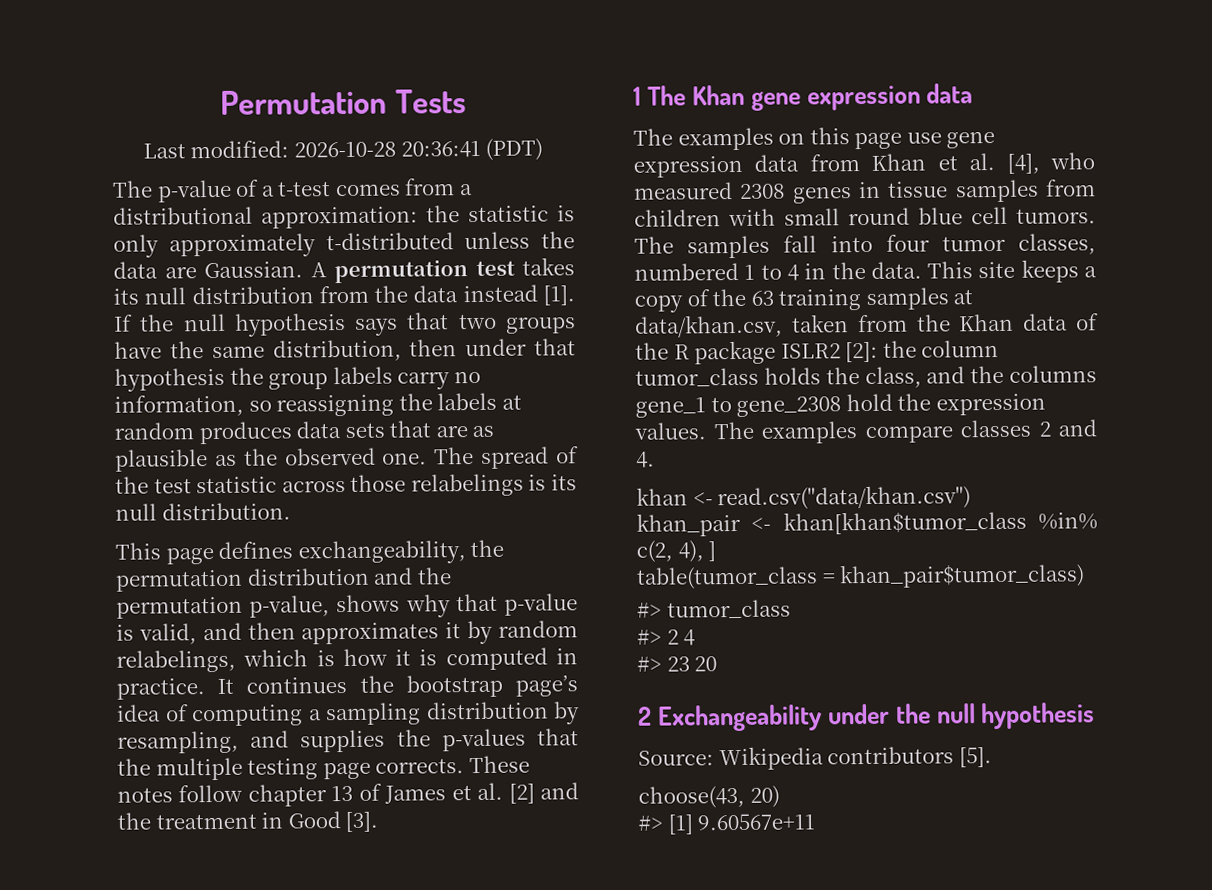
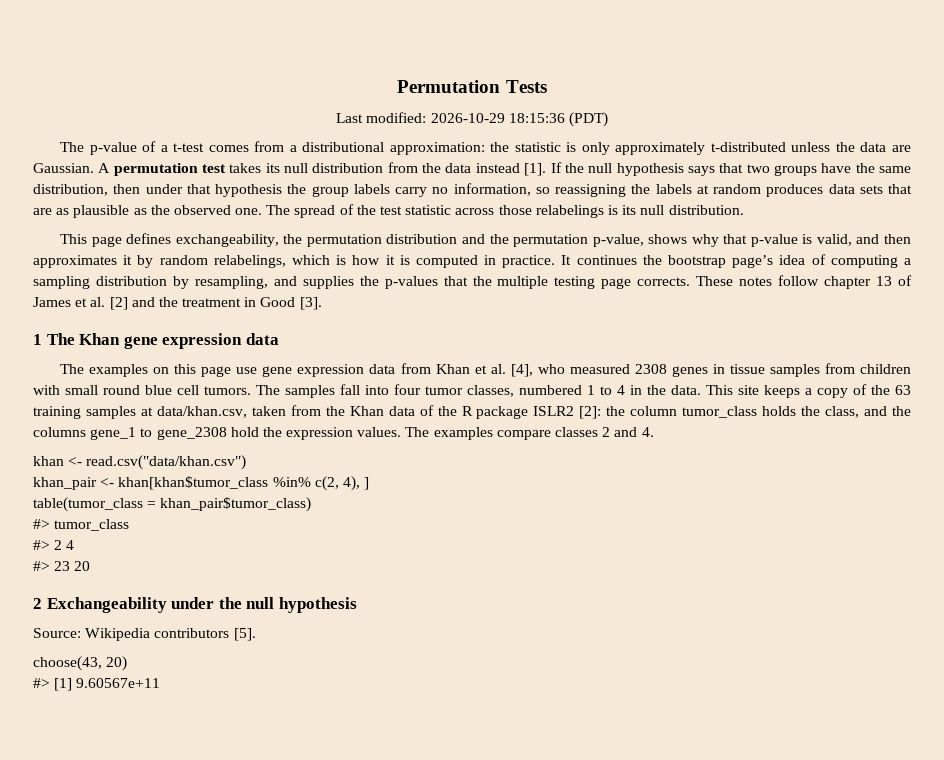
[294,140,481,158] 2026-10-28 20:36:41 -> [430,113,565,123] 2026-10-29 18:15:36

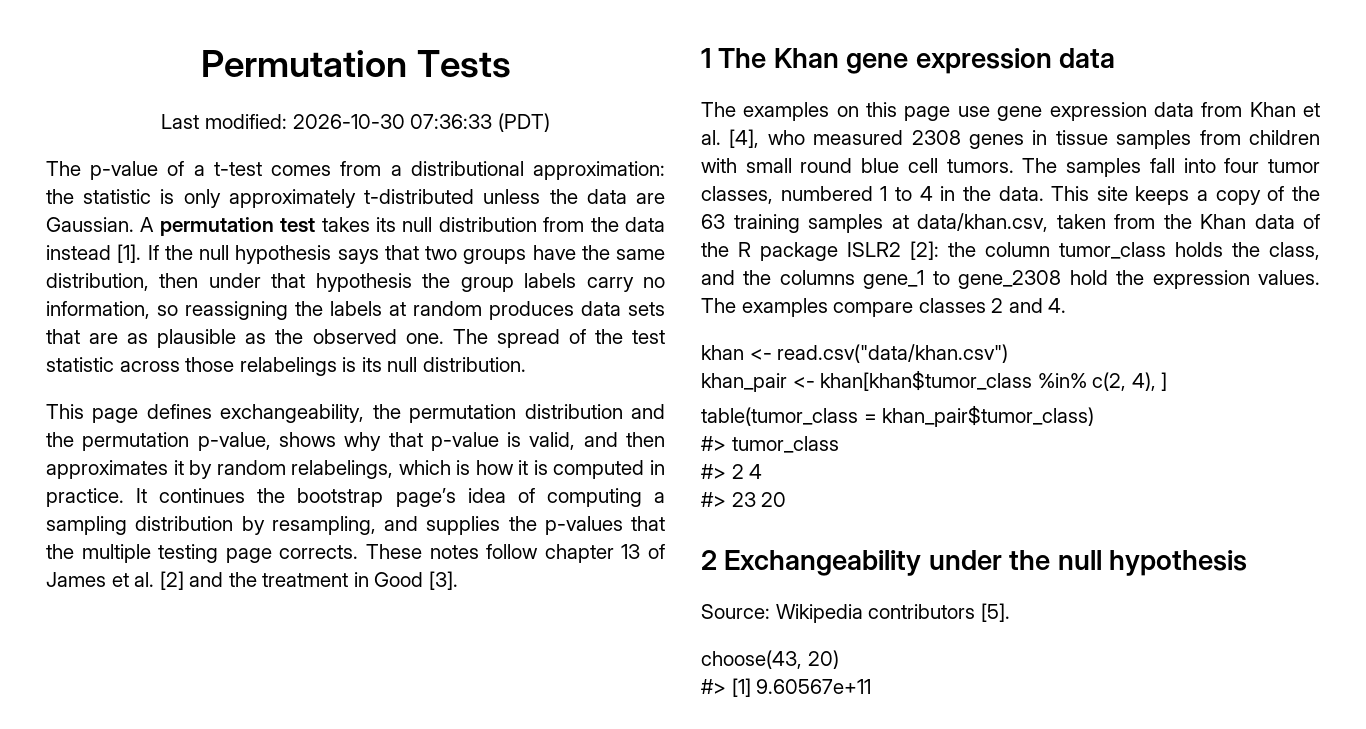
[430,113,565,123] 2026-10-29 18:15:36 -> [292,114,493,129] 2026-10-30 07:36:33

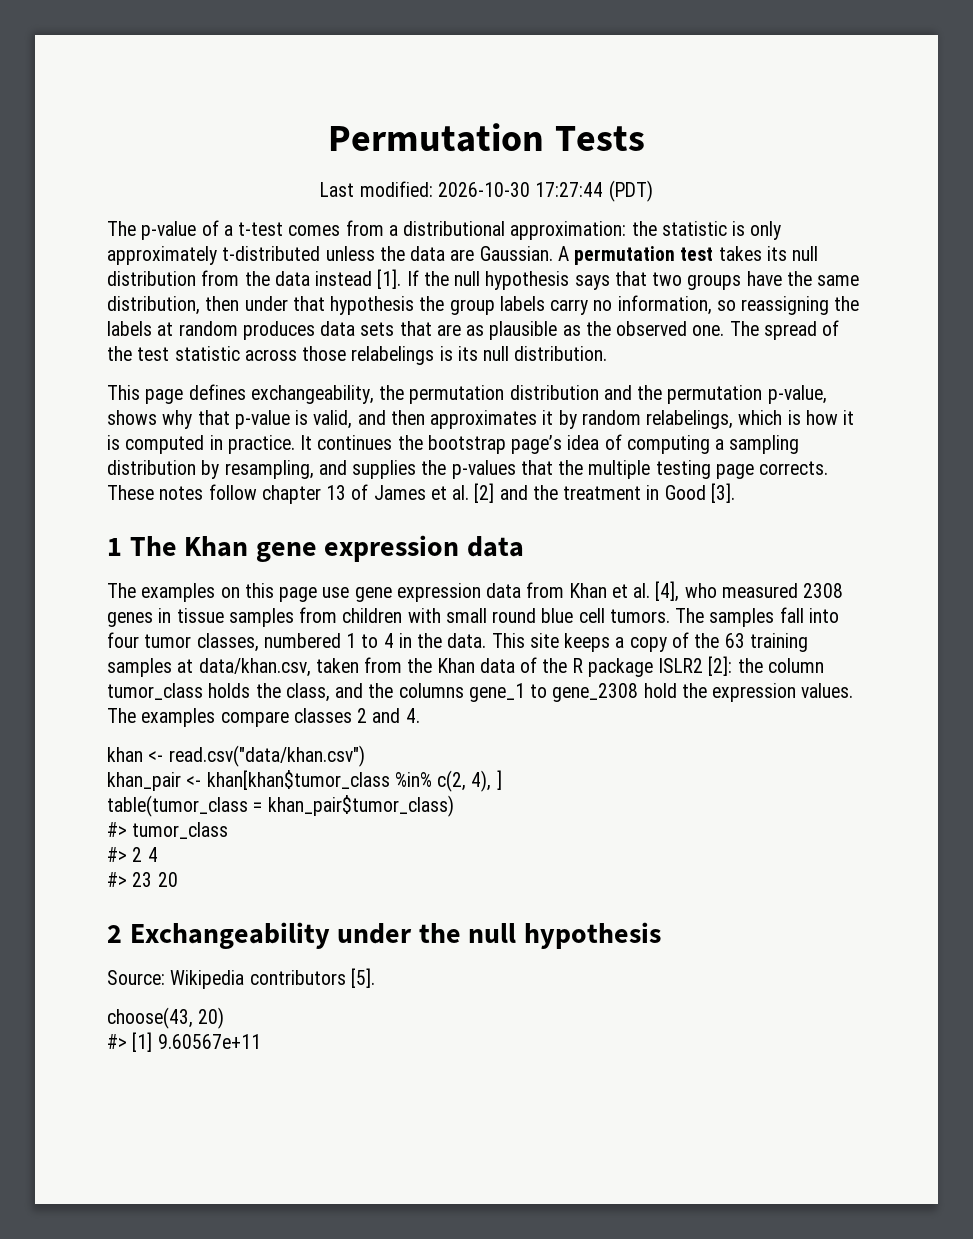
[410,114,493,129] 07:36:33 -> [535,182,604,197] 17:27:44

